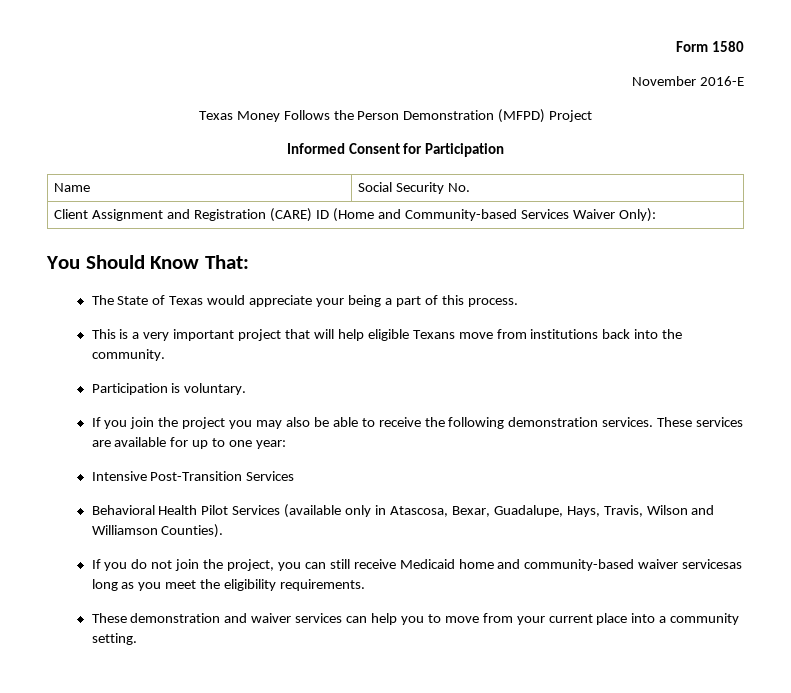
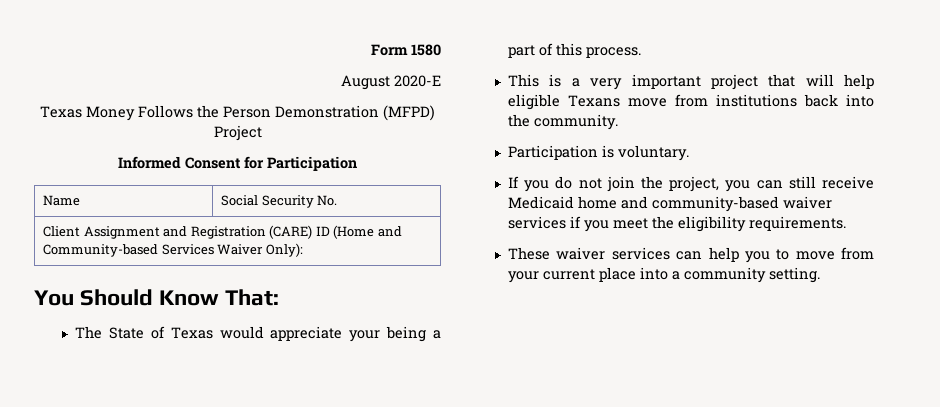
[632,76,744,86] November 2016-E -> [341,75,441,90] August 2020-E
[91,417,744,429] [91,437,287,449] [91,471,295,481] [91,504,715,518] [91,524,224,538] // If you join the project you may also be able to receive the following demonstration services. These services are available for up to one year: // Intensive Post-Transition Services // Behavioral Health Pilot Services (available only in Atascosa, Bexar, Guadalupe, Hays, Travis, Wilson and Williamson Counties). -> (690, 153) none
[682,559,743,569] [91,579,135,591] servicesas long as -> [508,216,582,229] services if
[130,613,248,623] demonstration and -> (551, 253) none

